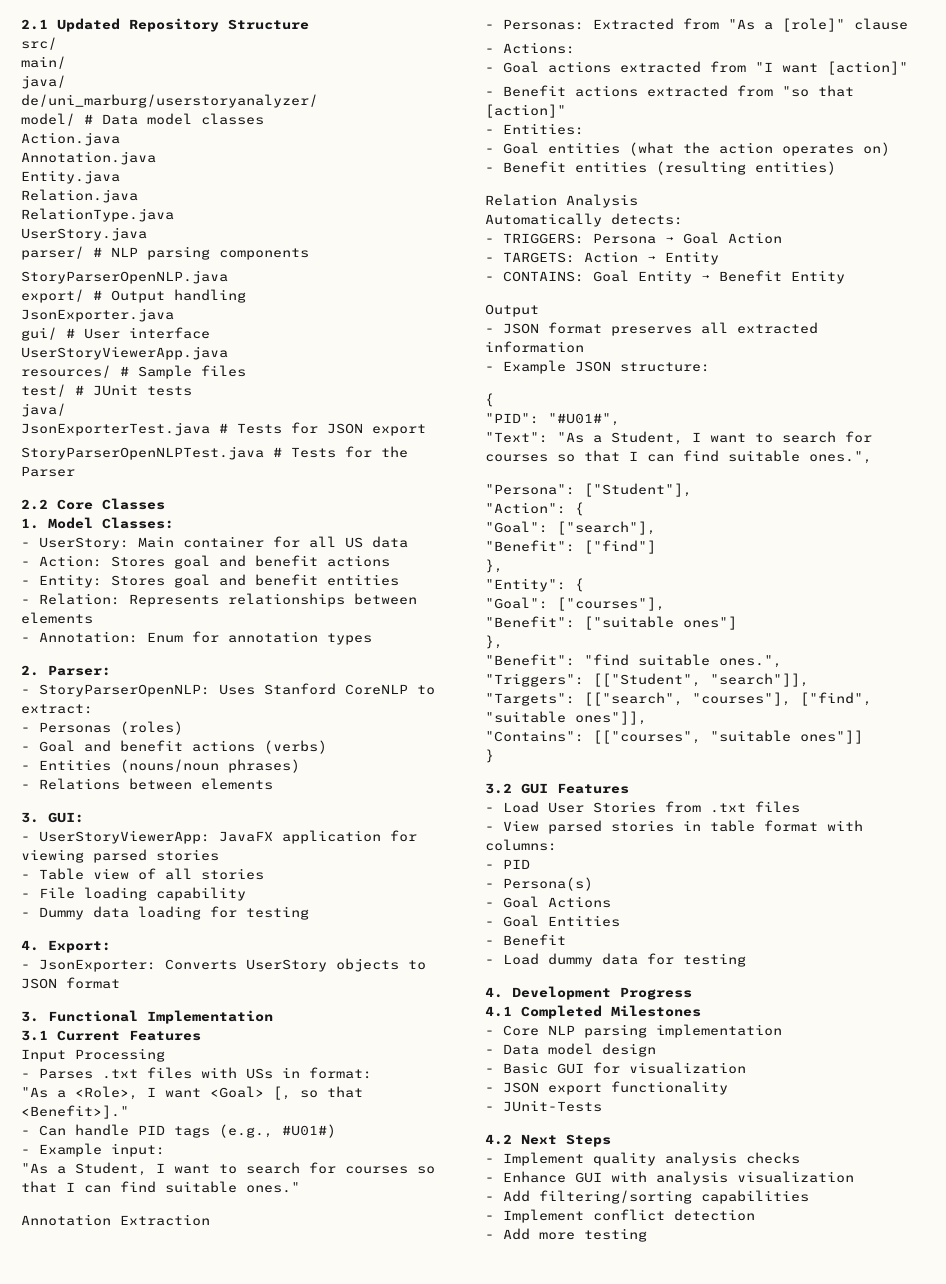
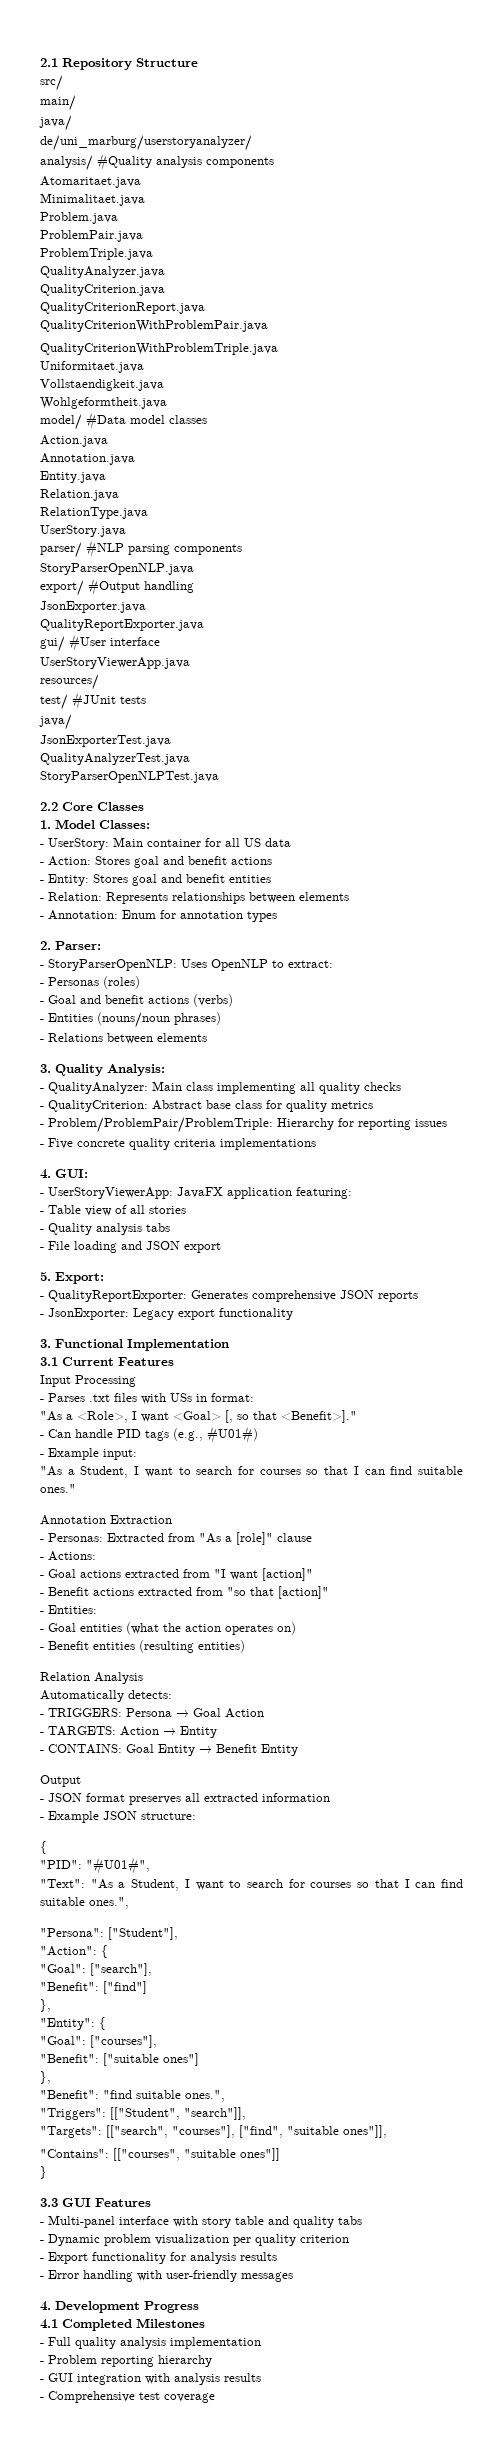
[57,18,120,32] Updated -> (58, 62) none
(318, 101) none -> [40,153,274,171] [40,176,141,188] [40,193,145,206] [40,212,118,224] [40,230,143,242] [40,248,153,260] [40,266,165,278] [40,284,165,296] [40,302,205,314] [40,320,268,332] [40,343,278,355] [40,361,144,373] [40,379,164,391] [40,397,167,409] // analysis/ #Quality analysis components // Atomaritaet.java // Minimalitaet.java // Problem.java // ProblemPair.java // ProblemTriple.java // QualityAnalyzer.java // QualityCriterion.java // QualityCriterionReport.java // QualityCriterionWithProblemPair.java // QualityCriterionWithProblemTriple.java // Uniformitaet.java // Vollstaendigkeit.java // Wohlgeformtheit.java
[84,114,138,125] # Data -> [86,412,126,429] #Data
[93,247,138,257] # NLP -> [86,540,124,557] #NLP
[93,290,165,303] # Output -> [88,578,140,595] #Output
(174, 315) none -> [40,619,204,631] // QualityReportExporter.java
[66,328,120,339] # User -> [69,634,106,651] #User
[120,365,246,379] # Sample files -> (99, 682) none
[75,384,138,396] # JUnit -> [72,692,116,709] #JUnit
[219,422,426,436] [21,446,408,460] [21,466,75,477] # Tests for JSON export // StoryParserOpenNLPTest.java # Tests for the Parser -> [40,753,190,765] [40,771,219,783] // QualityAnalyzerTest.java // StoryParserOpenNLPTest.java
[264,683,408,695] Stanford CoreNLP -> [211,959,268,971] OpenNLP
(39, 817) none -> [55,1064,165,1076] [40,1081,401,1094] [40,1100,373,1112] [40,1117,447,1133] [40,1138,316,1150] [40,1169,51,1179] Quality Analysis: // - QualityAnalyzer: Main class implementing all quality checks // - QualityCriterion: Abstract base class for quality metrics // - Problem/ProblemPair/ProblemTriple: Hierarchy for reporting issues // - Five concrete quality criteria implementations // 4.
[390,830,417,842] [21,849,219,863] for viewing parsed stories -> [296,1187,352,1199] featuring:
(264, 874) none -> [40,1223,170,1235] // - Quality analysis tabs
[156,887,246,901] [21,906,309,920] [21,940,111,953] [21,958,426,972] [21,977,120,989] capability // - Dummy data loading for testing // 4. Export: // - JsonExporter: Converts UserStory objects to JSON format -> [121,1241,221,1253] [40,1272,104,1284] [40,1290,418,1302] [40,1308,293,1320] and JSON export // 5. Export: // - QualityReportExporter: Generates comprehensive JSON reports // - JsonExporter: Legacy export functionality
[485,783,512,794] 3.2 -> [40,2198,58,2207] 3.3
[503,801,800,813] [485,820,863,834] [485,839,557,851] [485,859,530,869] [485,877,593,891] [485,896,611,908] [485,915,620,927] [485,934,566,946] [485,953,746,967] Load User Stories from .txt files // - View parsed stories in table format with columns: // - PID // - Persona(s) // - Goal Actions // - Goal Entities // - Benefit // - Load dummy data for testing -> [48,2215,362,2228] [40,2234,349,2246] [40,2252,277,2264] [40,2270,293,2282] Multi-panel interface with story table and quality tabs // - Dynamic problem visualization per quality criterion // - Export functionality for analysis results // - Error handling with user-friendly messages
[503,1024,647,1038] Core NLP parsing -> [48,2337,166,2349] Full quality analysis
[503,1043,656,1057] [485,1062,746,1074] [485,1081,728,1095] [485,1100,602,1112] [485,1134,611,1147] [485,1152,800,1166] [485,1171,854,1185] [485,1190,809,1204] [485,1209,755,1223] [485,1228,647,1242] Data model design // - Basic GUI for visualization // - JSON export functionality // - JUnit-Tests // 4.2 Next Steps // - Implement quality analysis checks // - Enhance GUI with analysis visualization // - Add filtering/sorting capabilities // - Implement conflict detection // - Add more testing -> [48,2355,212,2367] [40,2373,261,2385] [40,2391,215,2403] Problem reporting hierarchy // - GUI integration with analysis results // - Comprehensive test coverage

